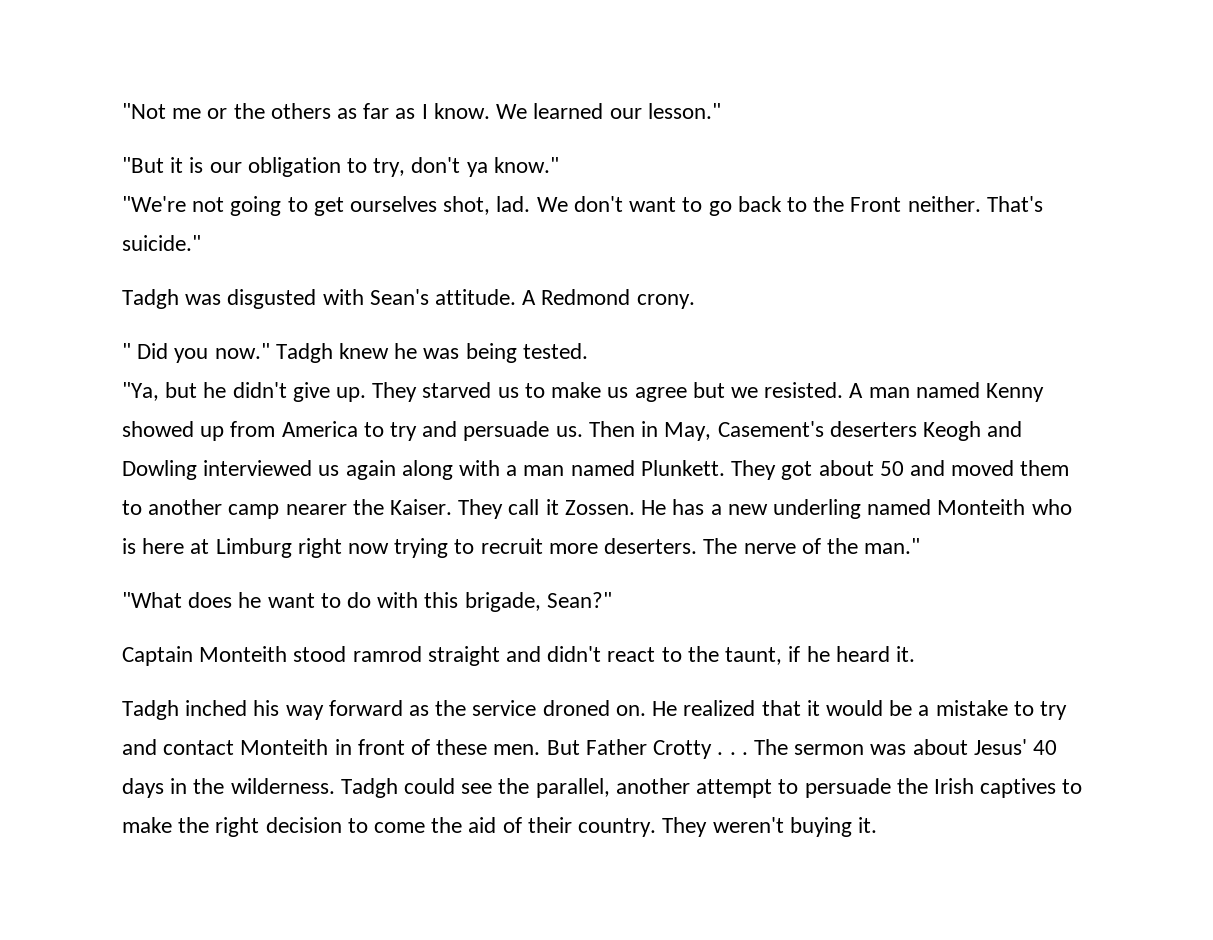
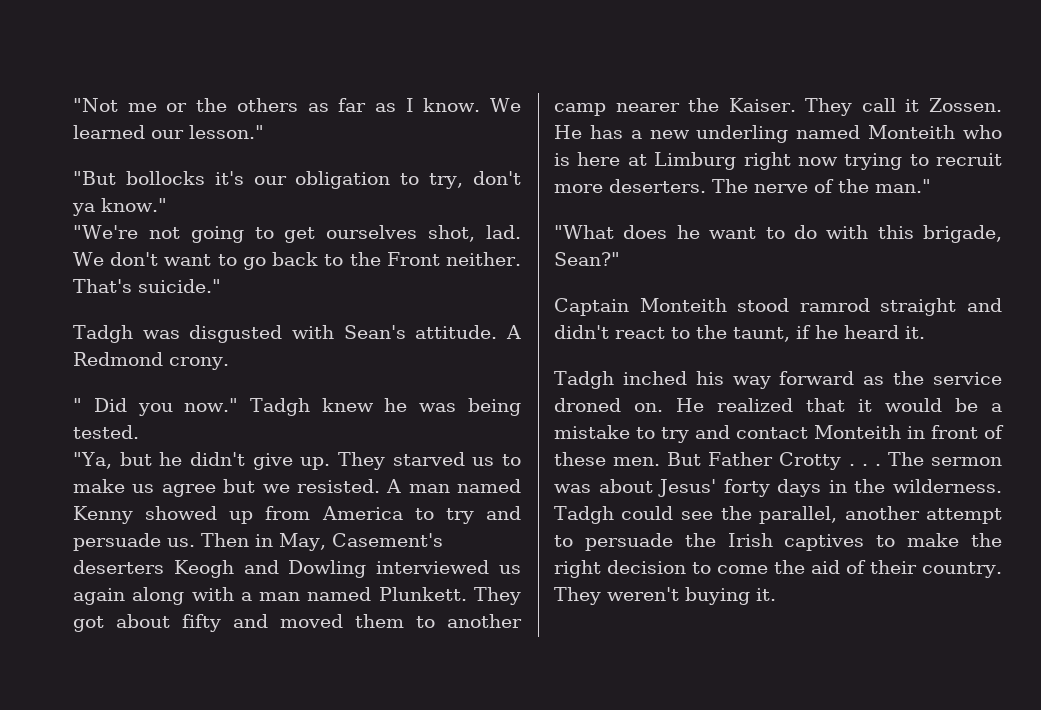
[170,157,204,173] it is -> [125,171,244,185] bollocks it's
[879,461,904,476] 50 -> [182,614,221,632] fifty
[1032,740,1057,755] 40 -> [723,479,770,497] forty

